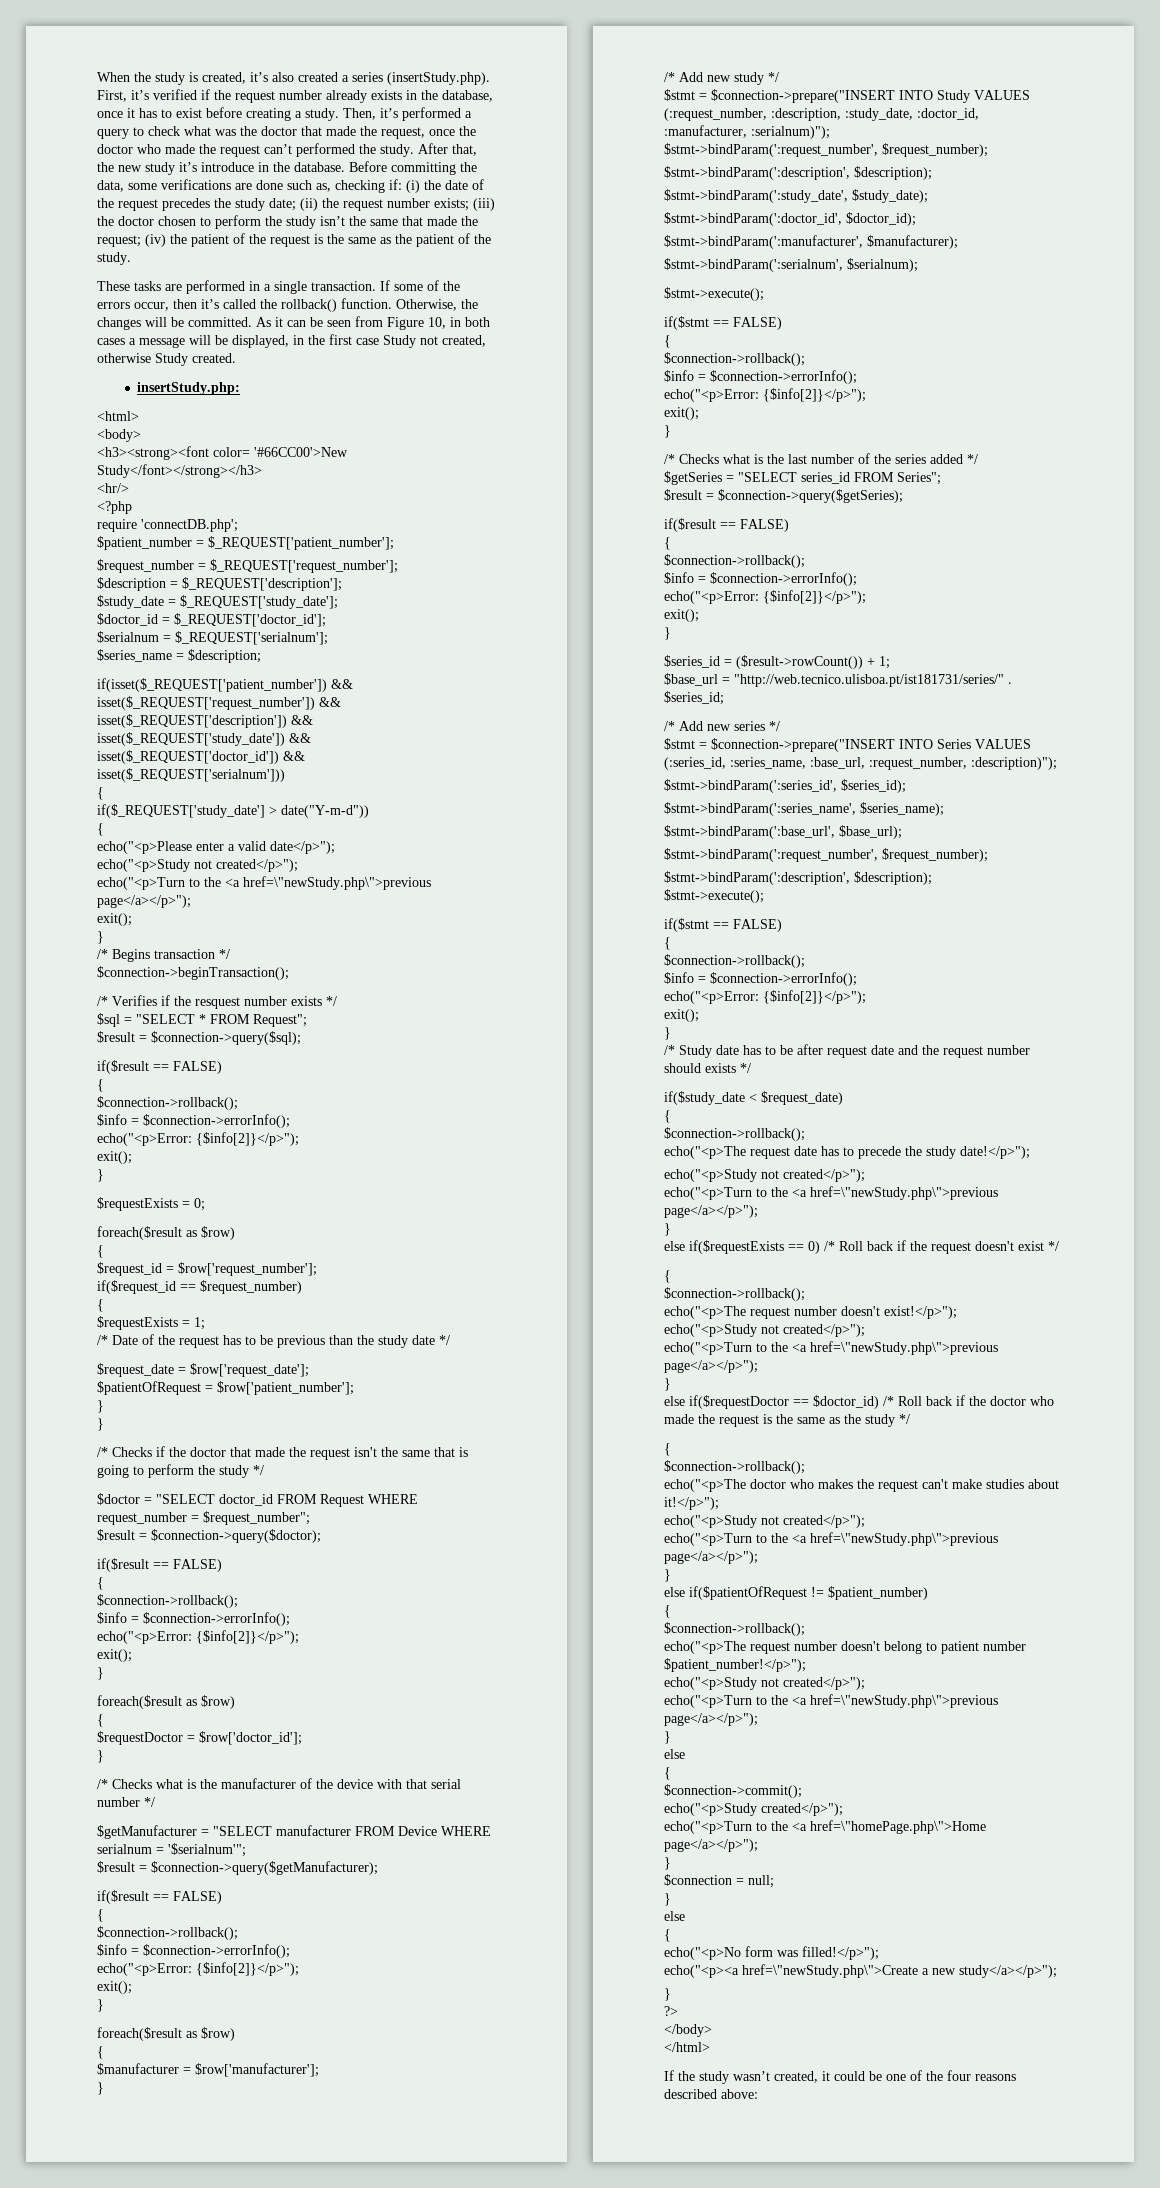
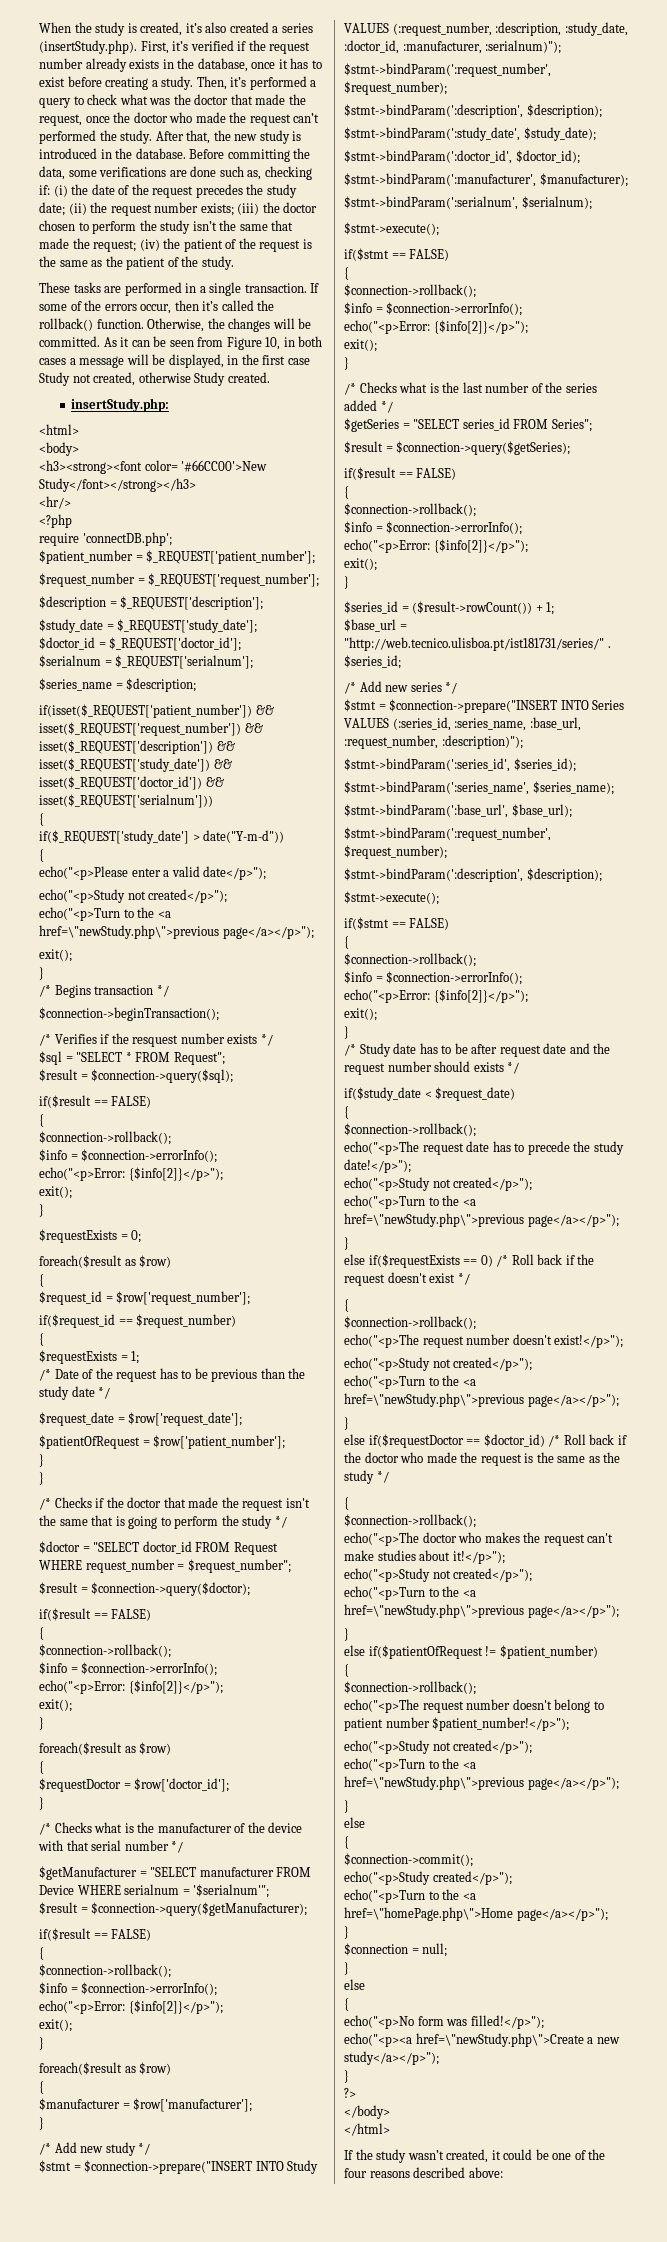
[179,162,254,172] it’s introduce -> [292,131,302,141] [39,148,97,159] is introduced

